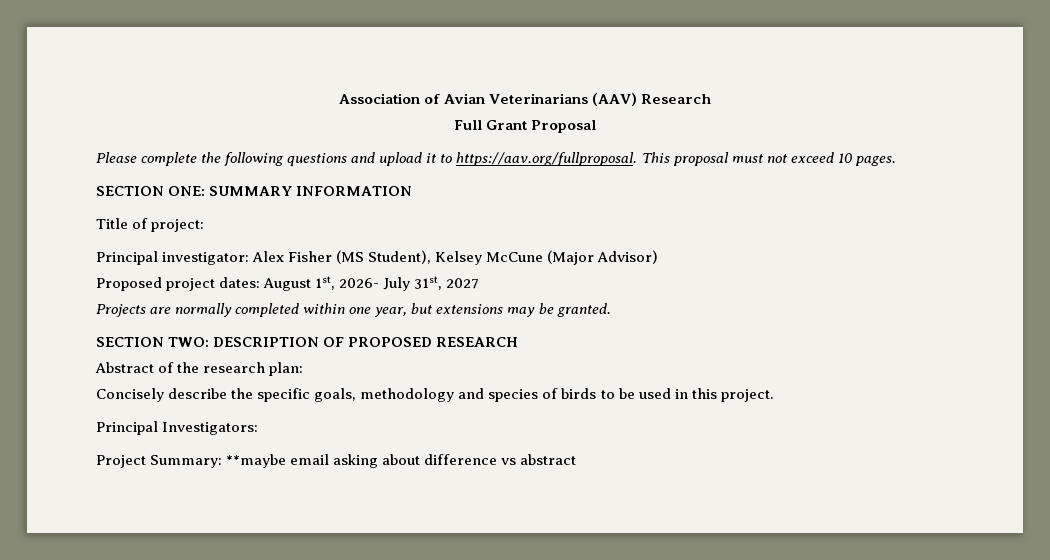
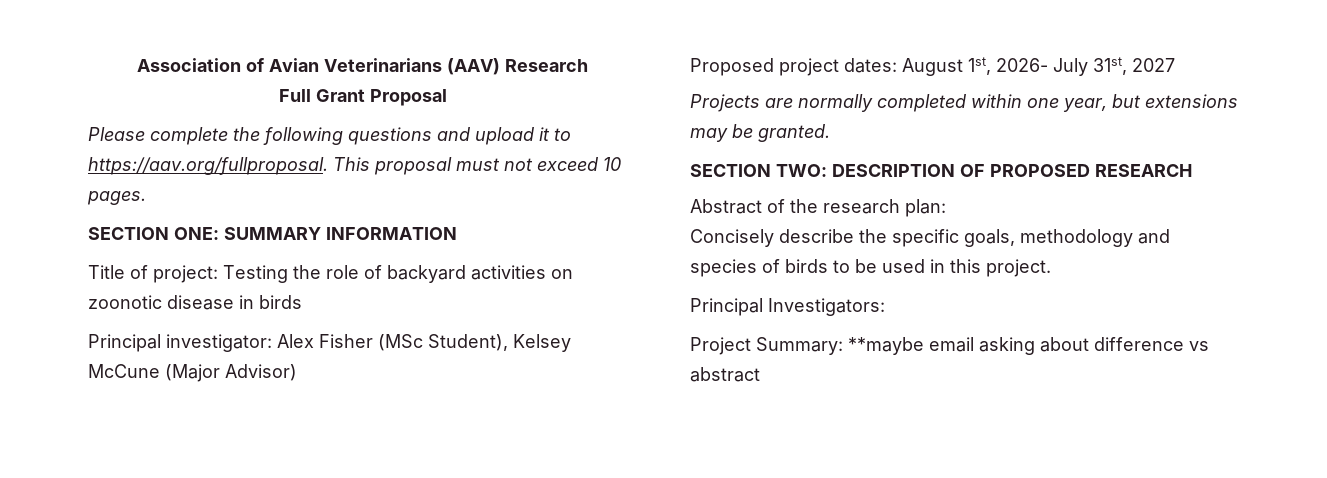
(205, 225) none -> [223,265,573,283] [88,295,302,310] Testing the role of backyard activities on zoonotic disease in birds
[336,250,365,264] (MS -> [378,334,423,351] (MSc

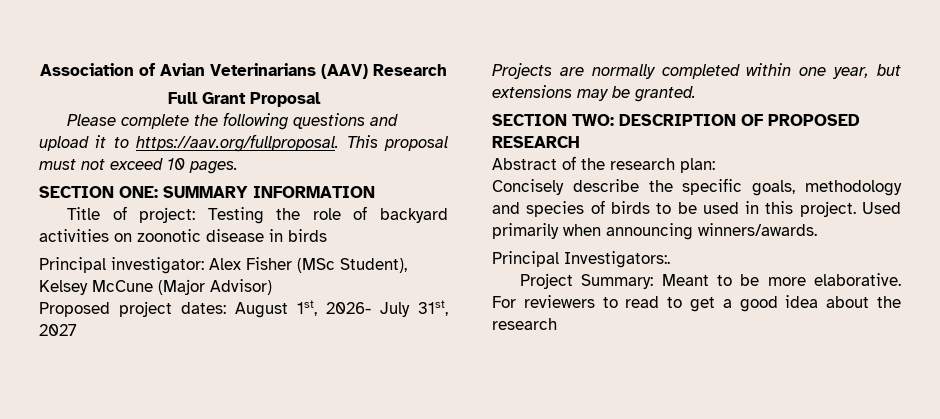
[690,298,885,316] // Principal Investigators: -> [862,202,901,214] [492,223,817,240] [492,251,670,268] Used primarily when announcing winners/awards. // Principal Investigators:.
[848,337,1209,355] [690,367,760,382] **maybe email asking about difference vs abstract -> [661,273,901,286] [492,295,901,312] [492,318,557,330] Meant to be more elaborative. For reviewers to read to get a good idea about the research

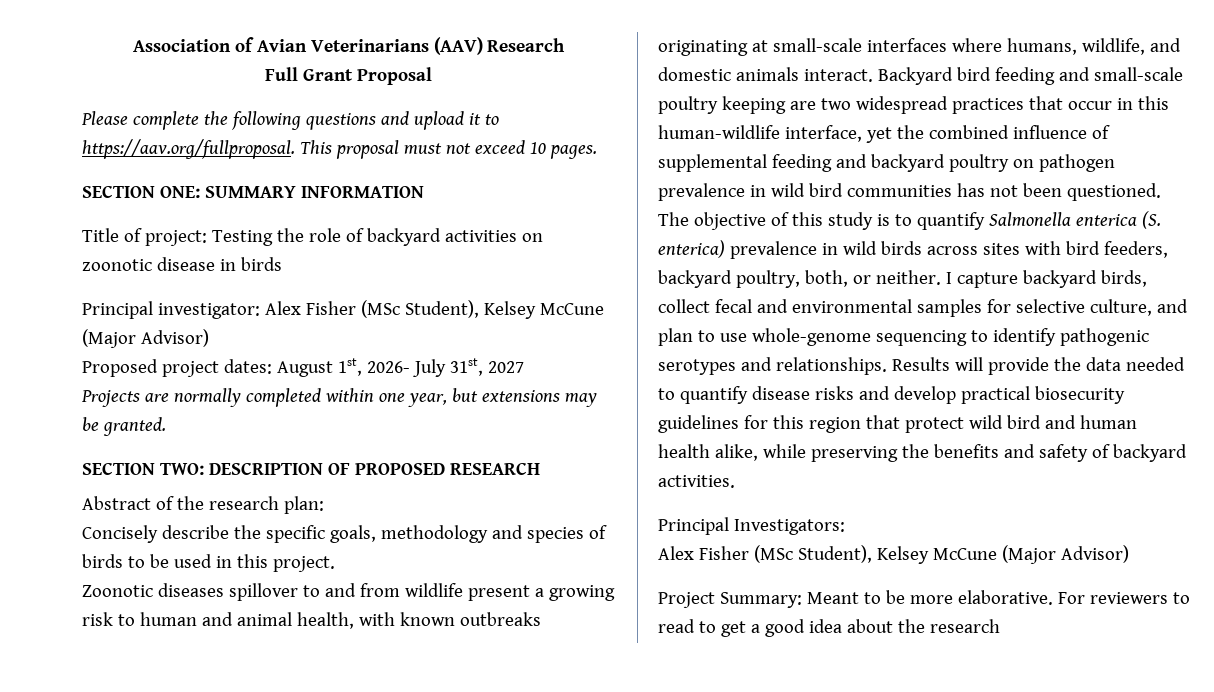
[862,202,901,214] [492,223,817,240] [492,251,670,268] Used primarily when announcing winners/awards. // Principal Investigators:. -> [82,583,615,601] [82,612,541,629] [658,38,1181,56] [658,67,1183,85] [658,96,1169,114] [658,125,1110,143] [658,154,1115,172] [658,183,1161,201] [658,211,1161,230] [658,240,1168,259] [658,270,1147,288] [658,299,1188,317] [658,328,1149,346] [658,357,1185,375] [658,386,1125,404] [658,415,1137,433] [658,444,1187,462] [658,475,735,488] [658,517,845,535] [658,545,1129,564] // Zoonotic diseases spillover to and from wildlife present a growing risk to human and animal health, with known outbreaks originating at small-scale interfaces where humans, wildlife, and domestic animals interact. Backyard bird feeding and small-scale poultry keeping are two widespread practices that occur in this human-wildlife interface, yet the combined influence of supplemental feeding and backyard poultry on pathogen prevalence in wild bird communities has not been questioned. The objective of this study is to quantify Salmonella enterica (S. enterica) prevalence in wild birds across sites with bird feeders, backyard poultry, both, or neither. I capture backyard birds, collect fecal and environmental samples for selective culture, and plan to use whole-genome sequencing to identify pathogenic serotypes and relationships. Results will provide the data needed to quantify disease risks and develop practical biosecurity guidelines for this region that protect wild bird and human health alike, while preserving the benefits and safety of backyard activities. // Principal Investigators: // Alex Fisher (MSc Student), Kelsey McCune (Major Advisor)

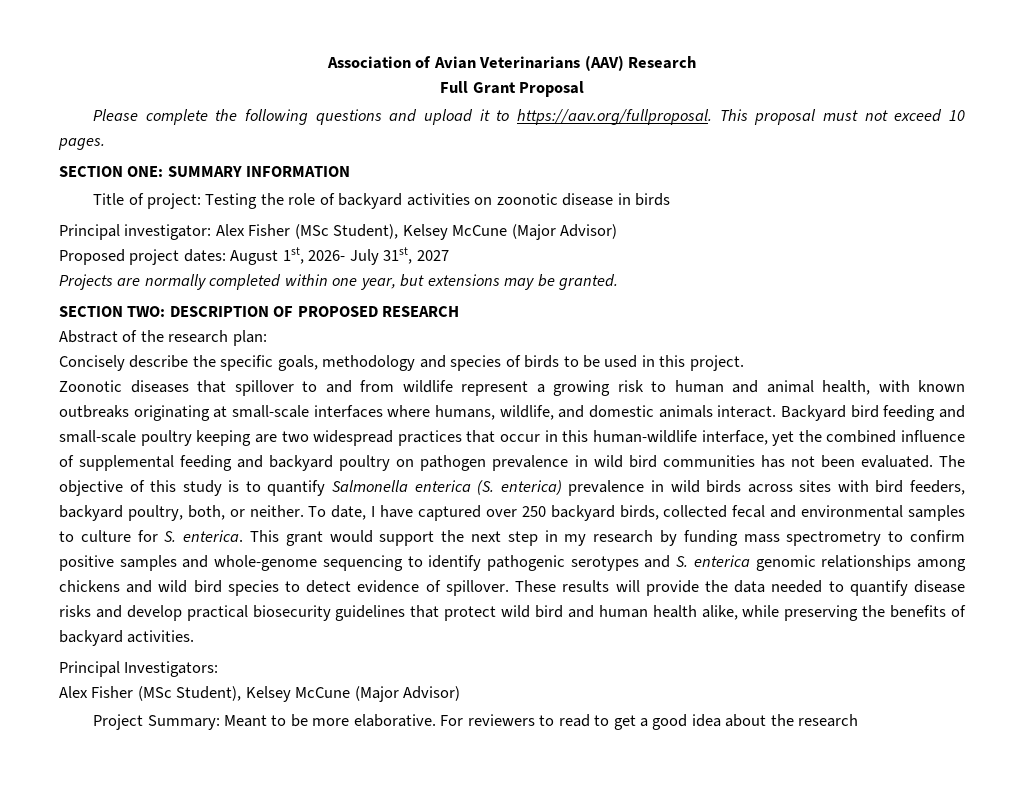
(224, 590) none -> [197,380,226,393] that
[467,585,530,601] present -> [461,381,528,396] represent
[1066,183,1161,201] questioned. -> [860,455,933,468] evaluated.
[945,272,1018,288] I capture -> [308,505,546,521] To date, I have captured over 250
[658,299,710,313] collect -> [663,505,728,518] collected
[986,299,1188,316] [658,328,747,346] for selective culture, and plan to use -> [59,530,965,546] [59,555,209,571] to culture for S. enterica. This grant would support the next step in my research by funding mass spectrometry to confirm positive samples and
[775,357,950,375] relationships. Results -> [676,555,966,571] [59,580,610,596] S. enterica genomic relationships among chickens and wild bird species to detect evidence of spillover. These results
[743,415,861,433] for this region -> (406, 613) none
[1003,444,1088,462] and safety -> (947, 611) none

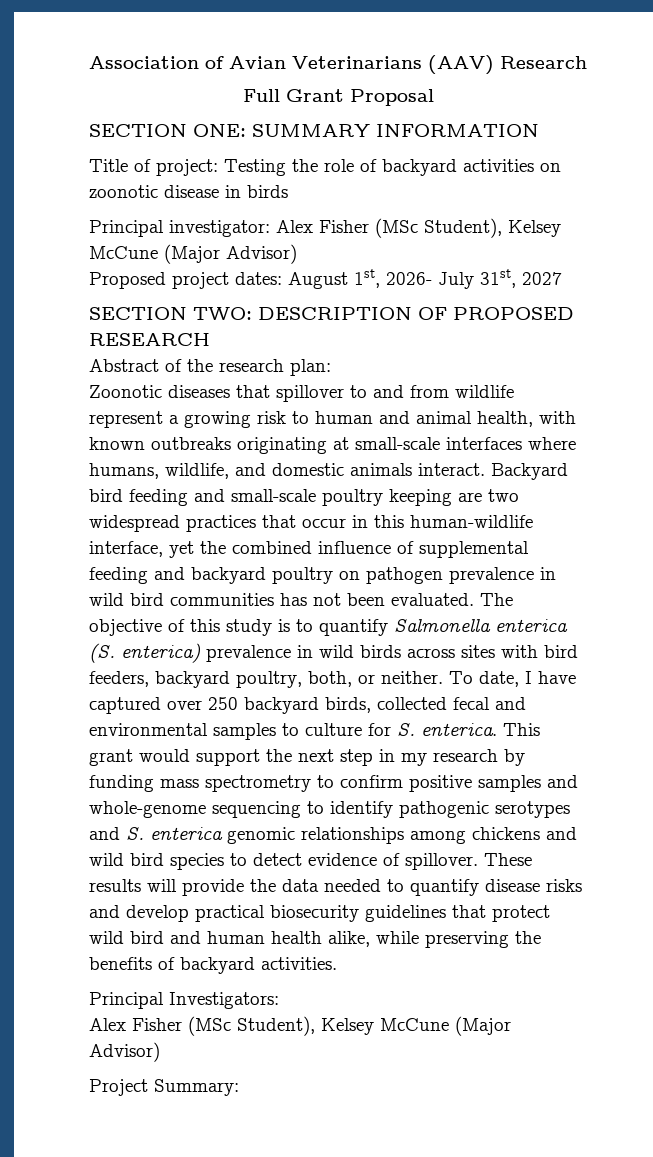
[93,109,965,125] [58,138,105,150] // Please complete the following questions and upload it to https://aav.org/fullproposal. This proposal must not exceed 10 pages. -> (434, 97) none
[59,274,619,290] // Projects are normally completed within one year, but extensions may be granted. -> (562, 278) none
[59,355,744,371] // Concisely describe the specific goals, methodology and species of birds to be used in this project. -> (331, 367) none
[223,714,859,730] Meant to be more elaborative. For reviewers to read to get a good idea about the research -> (239, 1087) none

